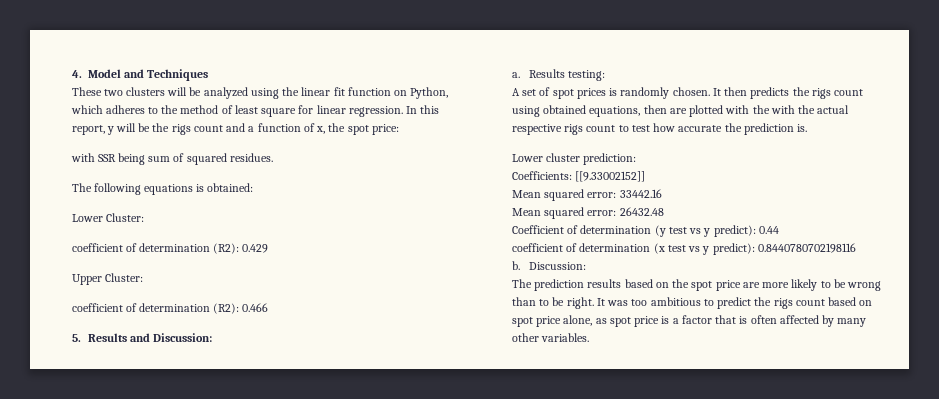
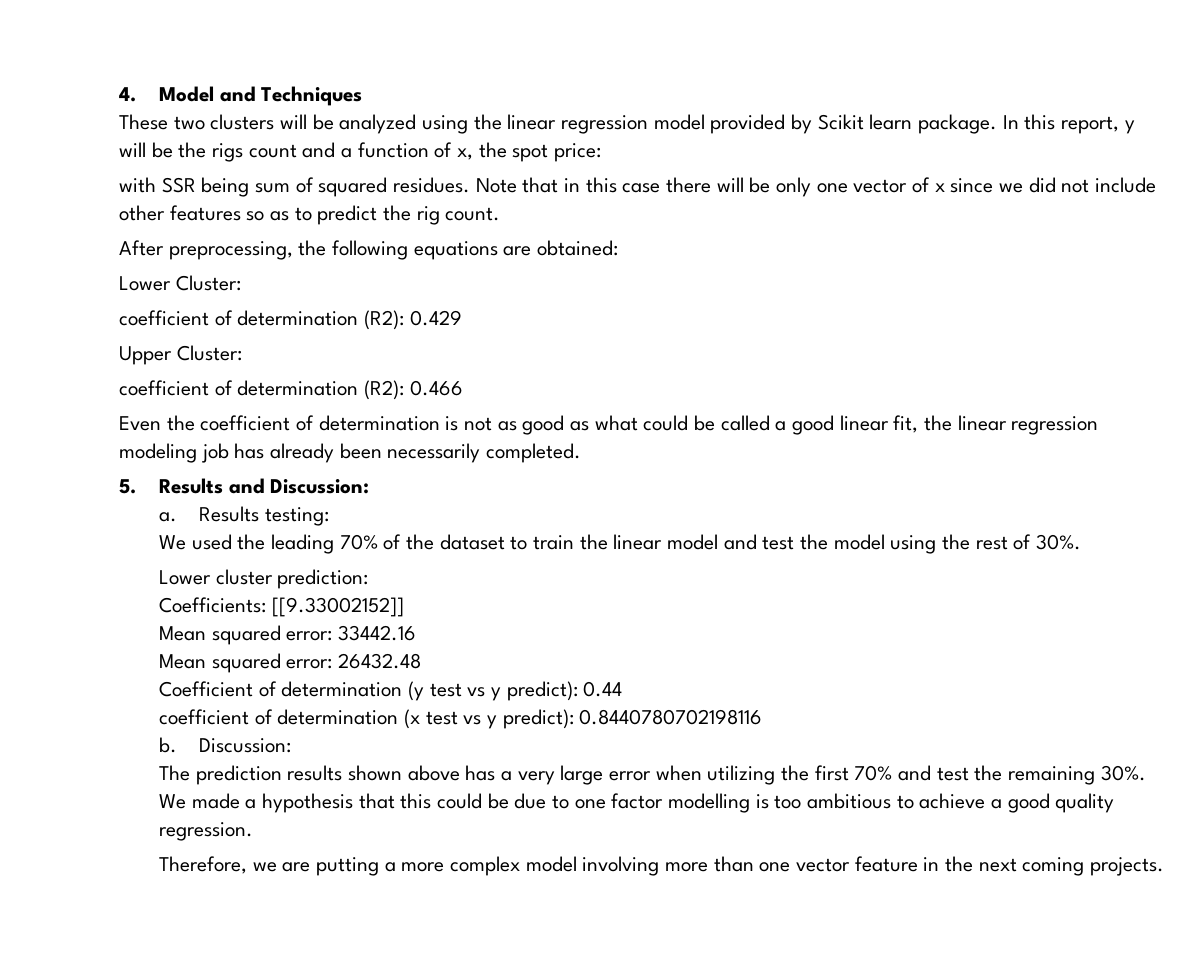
[333,87,449,99] [70,105,403,117] fit function on Python, which adheres to the method of least square for linear regression. -> [560,114,997,134] regression model provided by Scikit learn package.
[71,183,92,192] // The -> [475,177,1157,197] [118,205,501,225] [118,240,327,260] Note that in this case there will be only one vector of x since we did not include other features so as to predict the rig count. // After preprocessing, the
[196,184,205,192] is -> [503,246,532,256] are
(269, 307) none -> [118,415,1099,435] [118,443,581,463] // Even the coefficient of determination is not as good as what could be called a good linear fit, the linear regression modeling job has already been necessarily completed.
[512,87,864,99] [512,105,850,117] [512,123,808,135] A set of spot prices is randomly chosen. It then predicts the rigs count using obtained equations, then are plotted with the with the actual respective rigs count to test how accurate the prediction is. -> [158,534,1081,554] We used the leading 70% of the dataset to train the linear model and test the model using the rest of 30%.
[624,279,882,291] [512,297,873,309] [512,315,867,327] [512,333,590,342] based on the spot price are more likely to be wrong than to be right. It was too ambitious to predict the rigs count based on spot price alone, as spot price is a factor that is often affected by many other variables. -> [347,765,1146,785] [158,793,1115,813] [158,822,253,841] [158,856,1164,876] shown above has a very large error when utilizing the first 70% and test the remaining 30%. We made a hypothesis that this could be due to one factor modelling is too ambitious to achieve a good quality regression. // Therefore, we are putting a more complex model involving more than one vector feature in the next coming projects.

